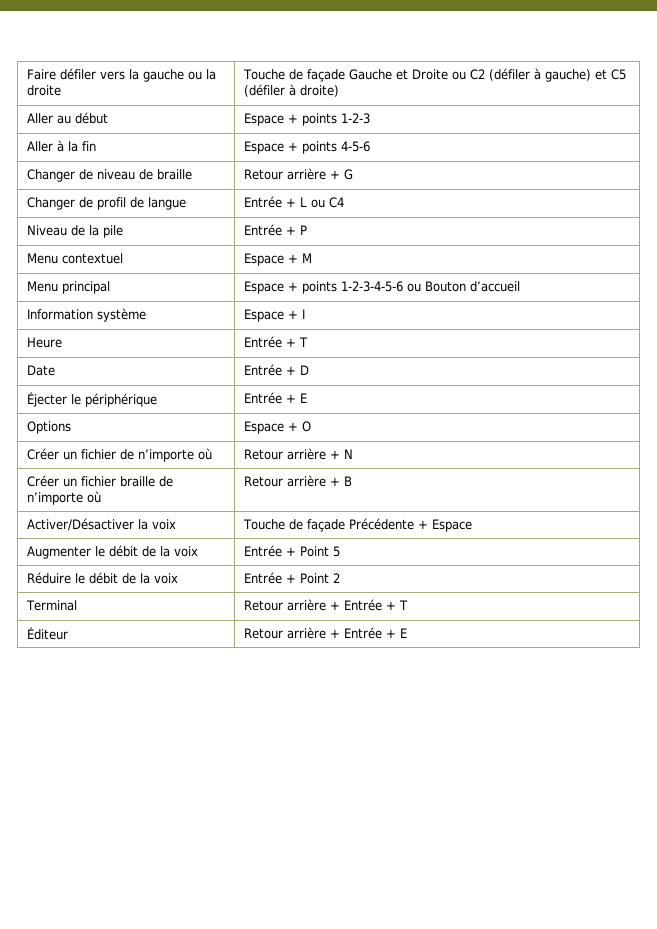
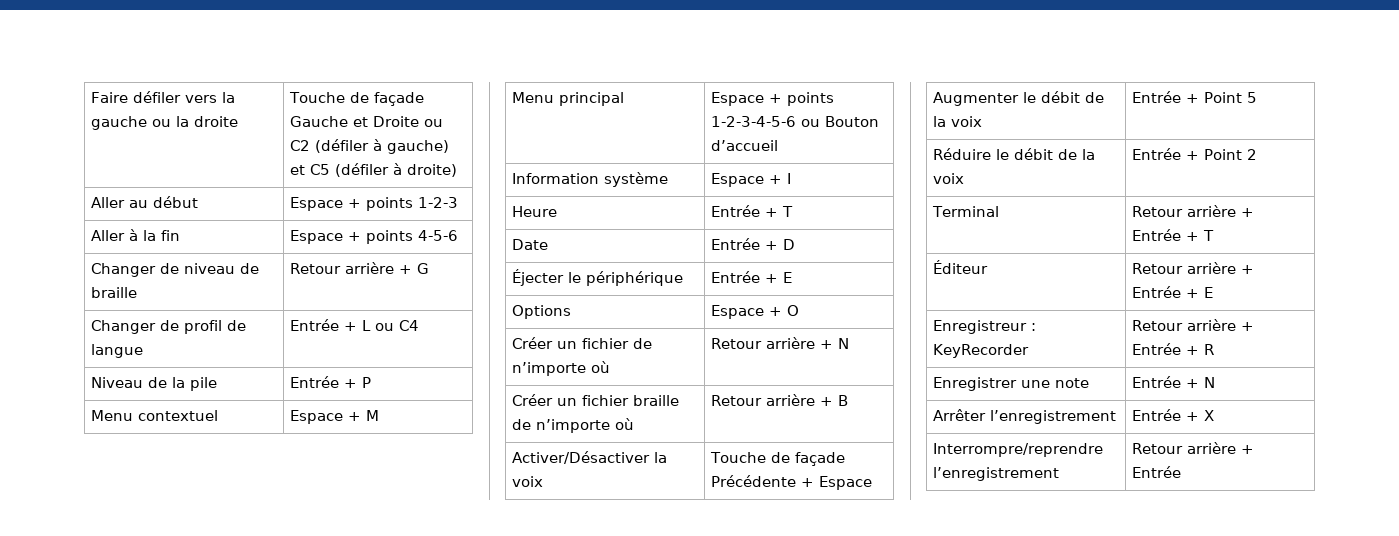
(407, 633) none -> [933,320,1037,334] [933,344,1030,358] [1132,319,1255,331] [1132,343,1215,355] [933,377,1090,391] [1132,376,1216,388] [933,409,1117,424] [1132,409,1215,421] [933,443,1104,457] [933,467,1060,481] [1132,442,1255,454] [1132,466,1182,478] // Enregistreur : KeyRecorder | Retour arrière + Entrée + R // Enregistrer une note | Entrée + N // Arrêter l’enregistrement | Entrée + X // Interrompre/reprendre l’enregistrement | Retour arrière + Entrée

